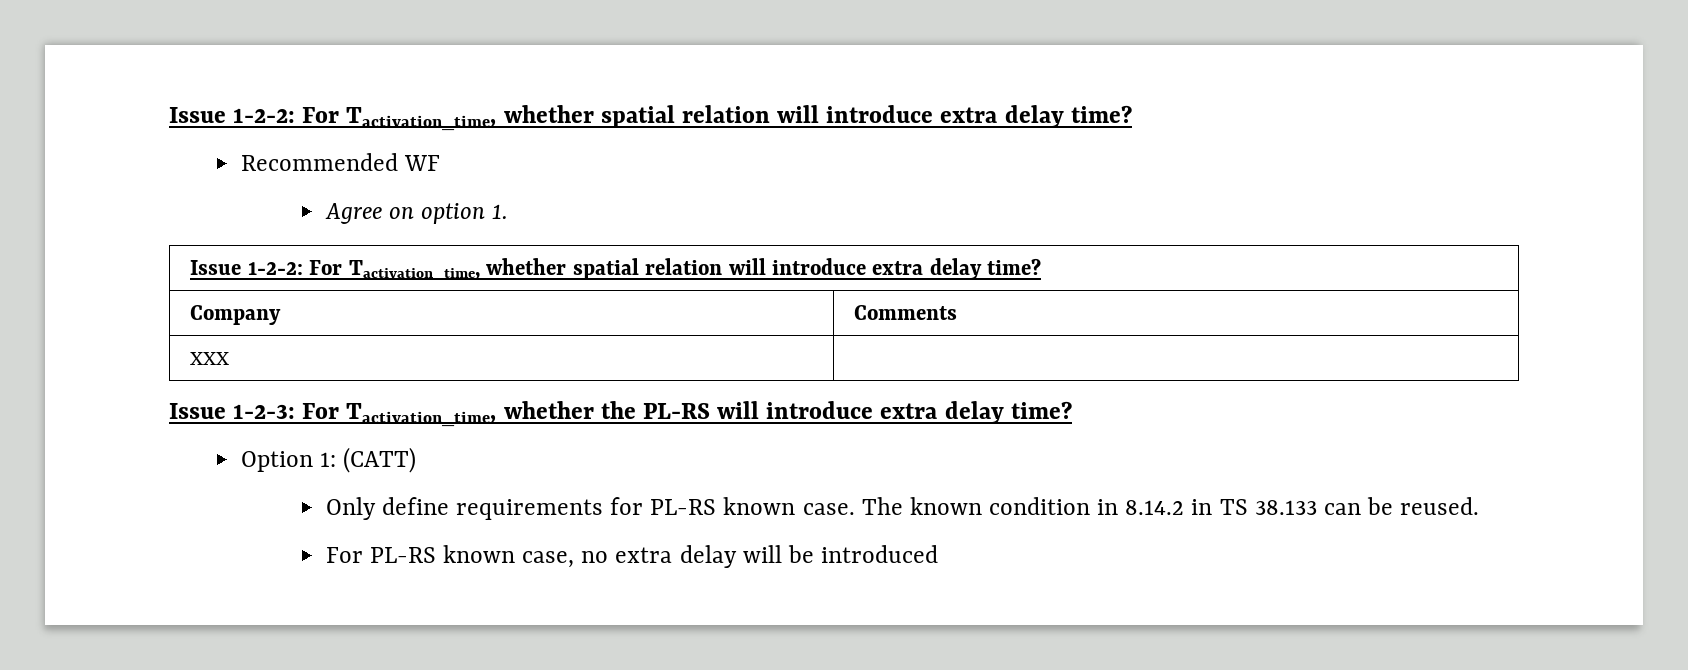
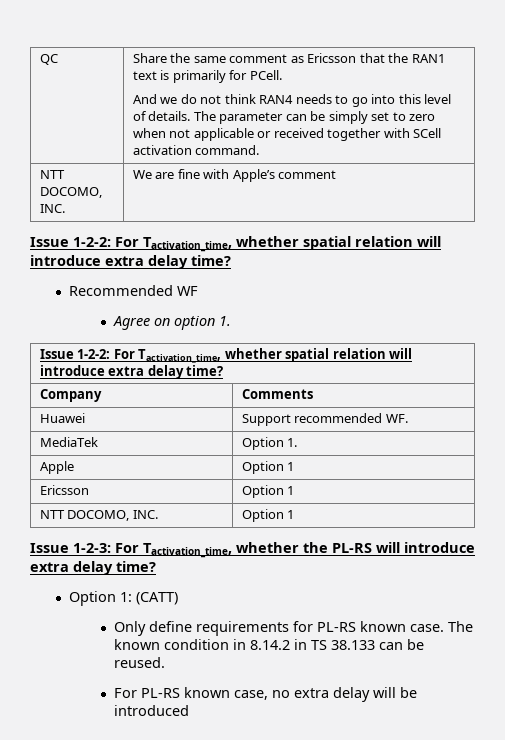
(169, 115) none -> [39,54,58,65] [132,53,445,63] [132,70,282,83] [132,94,452,107] [132,111,436,124] [132,128,442,141] [132,145,260,155] [39,170,65,179] [39,187,102,198] [39,204,65,213] [132,169,337,182] QC | Share the same comment as Ericsson that the RAN1 text is primarily for PCell. // And we do not think RAN4 needs to go into this level of details. The parameter can be simply set to zero when not applicable or received together with SCell activation command. // NTT DOCOMO, INC. | We are fine with Apple’s comment //
[190,352,230,365] XXX | -> [39,413,85,423] [241,413,408,426] [39,437,98,447] [241,437,298,450] [39,461,74,474] [241,461,295,474] [39,485,89,495] [241,485,295,498] [39,510,158,521] [241,509,295,522] Huawei | Support recommended WF. // MediaTek | Option 1. // Apple | Option 1 // Ericsson | Option 1 // NTT DOCOMO, INC. | Option 1

